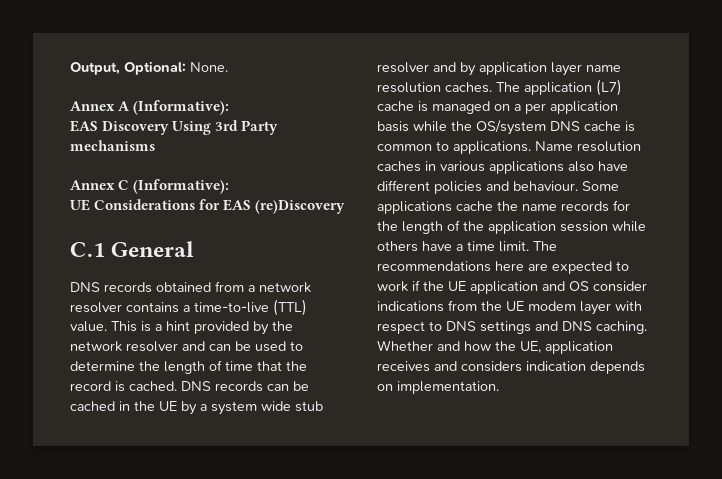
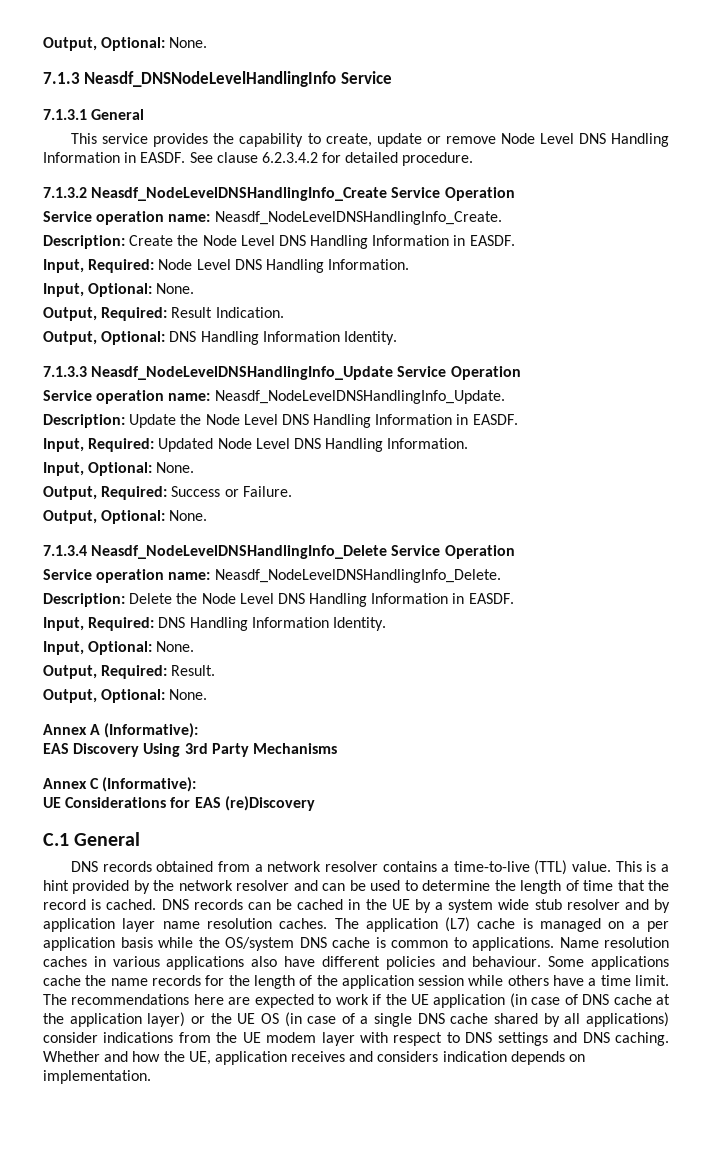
[70,61,228,75] Output, Optional: None. -> [43,37,208,51] [43,71,392,87] [43,109,145,120] [71,133,669,147] [43,152,474,166] [43,187,515,201] [43,211,502,225] [43,235,515,249] [43,259,410,273] [43,283,195,297] [43,307,284,321] [43,331,397,345] [43,366,521,380] [43,390,505,404] [43,414,518,428] [43,438,469,452] [43,462,195,476] [43,486,292,500] [43,510,208,524] [43,545,515,559] [43,569,501,583] [43,593,514,607] [43,617,386,631] [43,641,195,655] [43,665,216,679] [43,689,208,703] Output, Optional: None. // 7.1.3 Neasdf_DNSNodeLevelHandlingInfo Service // 7.1.3.1 General // This service provides the capability to create, update or remove Node Level DNS Handling Information in EASDF. See clause 6.2.3.4.2 for detailed procedure. // 7.1.3.2 Neasdf_NodeLevelDNSHandlingInfo_Create Service Operation // Service operation name: Neasdf_NodeLevelDNSHandlingInfo_Create. // Description: Create the Node Level DNS Handling Information in EASDF. // Input, Required: Node Level DNS Handling Information. // Input, Optional: None. // Output, Required: Result Indication. // Output, Optional: DNS Handling Information Identity. // 7.1.3.3 Neasdf_NodeLevelDNSHandlingInfo_Update Service Operation // Service operation name: Neasdf_NodeLevelDNSHandlingInfo_Update. // Description: Update the Node Level DNS Handling Information in EASDF. // Input, Required: Updated Node Level DNS Handling Information. // Input, Optional: None. // Output, Required: Success or Failure. // Output, Optional: None. // 7.1.3.4 Neasdf_NodeLevelDNSHandlingInfo_Delete Service Operation // Service operation name: Neasdf_NodeLevelDNSHandlingInfo_Delete. // Description: Delete the Node Level DNS Handling Information in EASDF. // Input, Required: DNS Handling Information Identity. // Input, Optional: None. // Output, Required: Result. // Output, Optional: None.
[70,140,155,151] mechanisms -> [252,743,337,754] Mechanisms
[542,281,589,291] and OS -> [509,993,670,1008] [43,1012,669,1027] (in case of DNS cache at the application layer) or the UE OS (in case of a single DNS cache shared by all applications)

